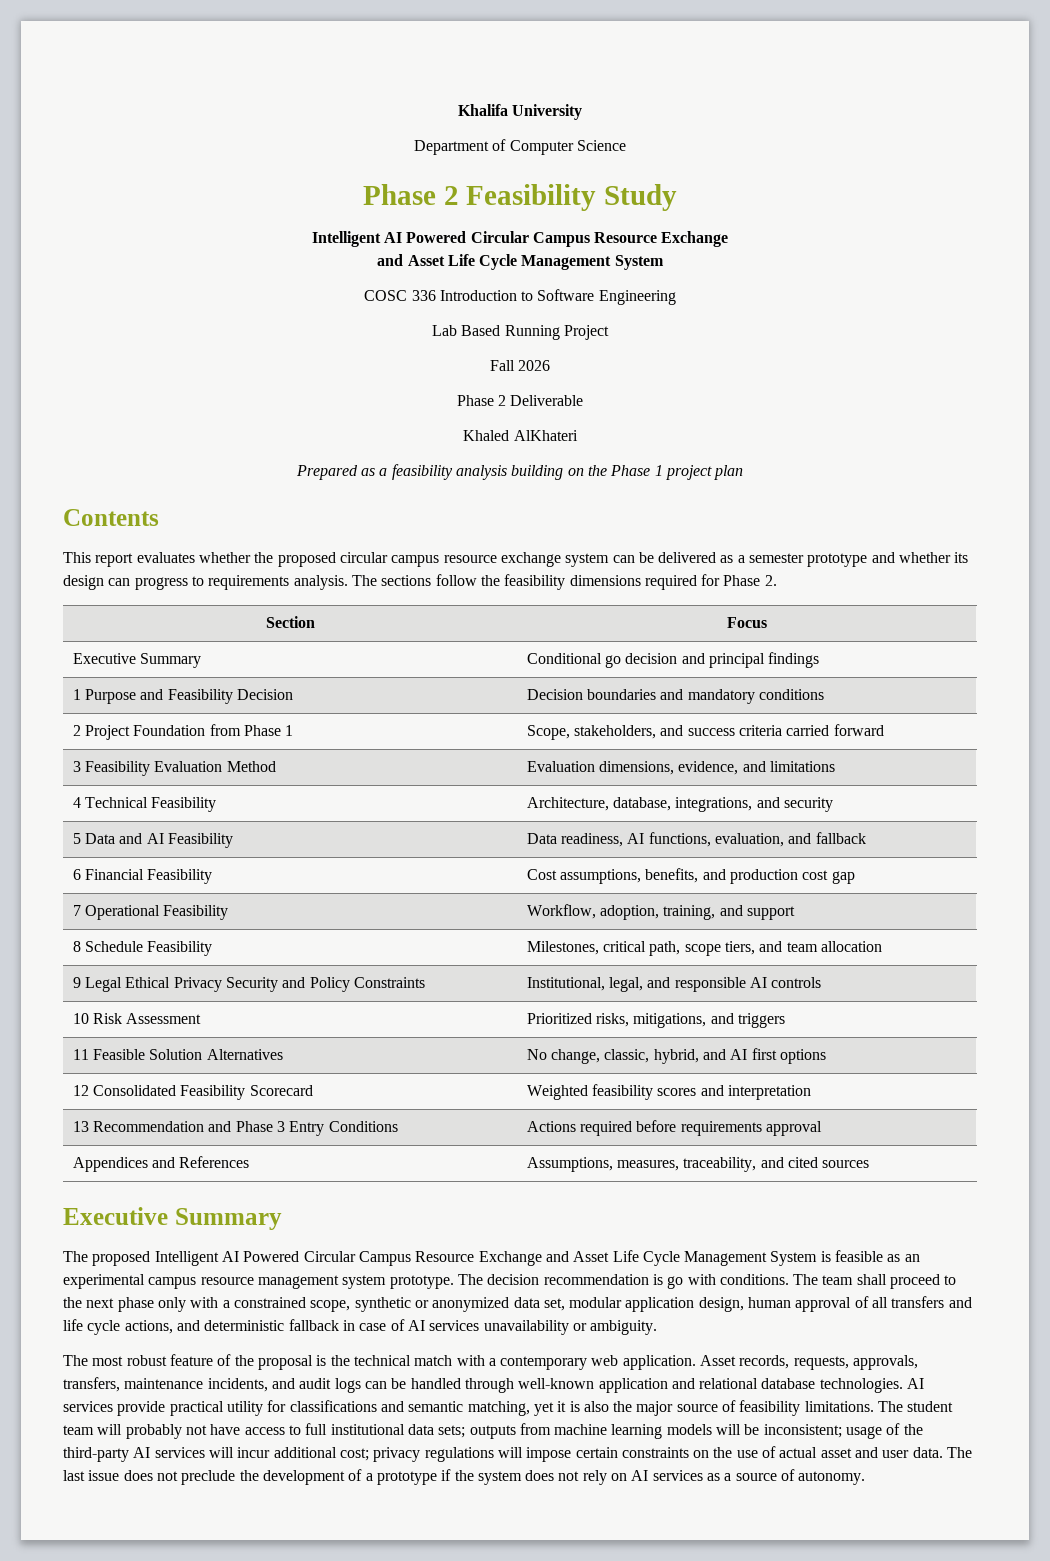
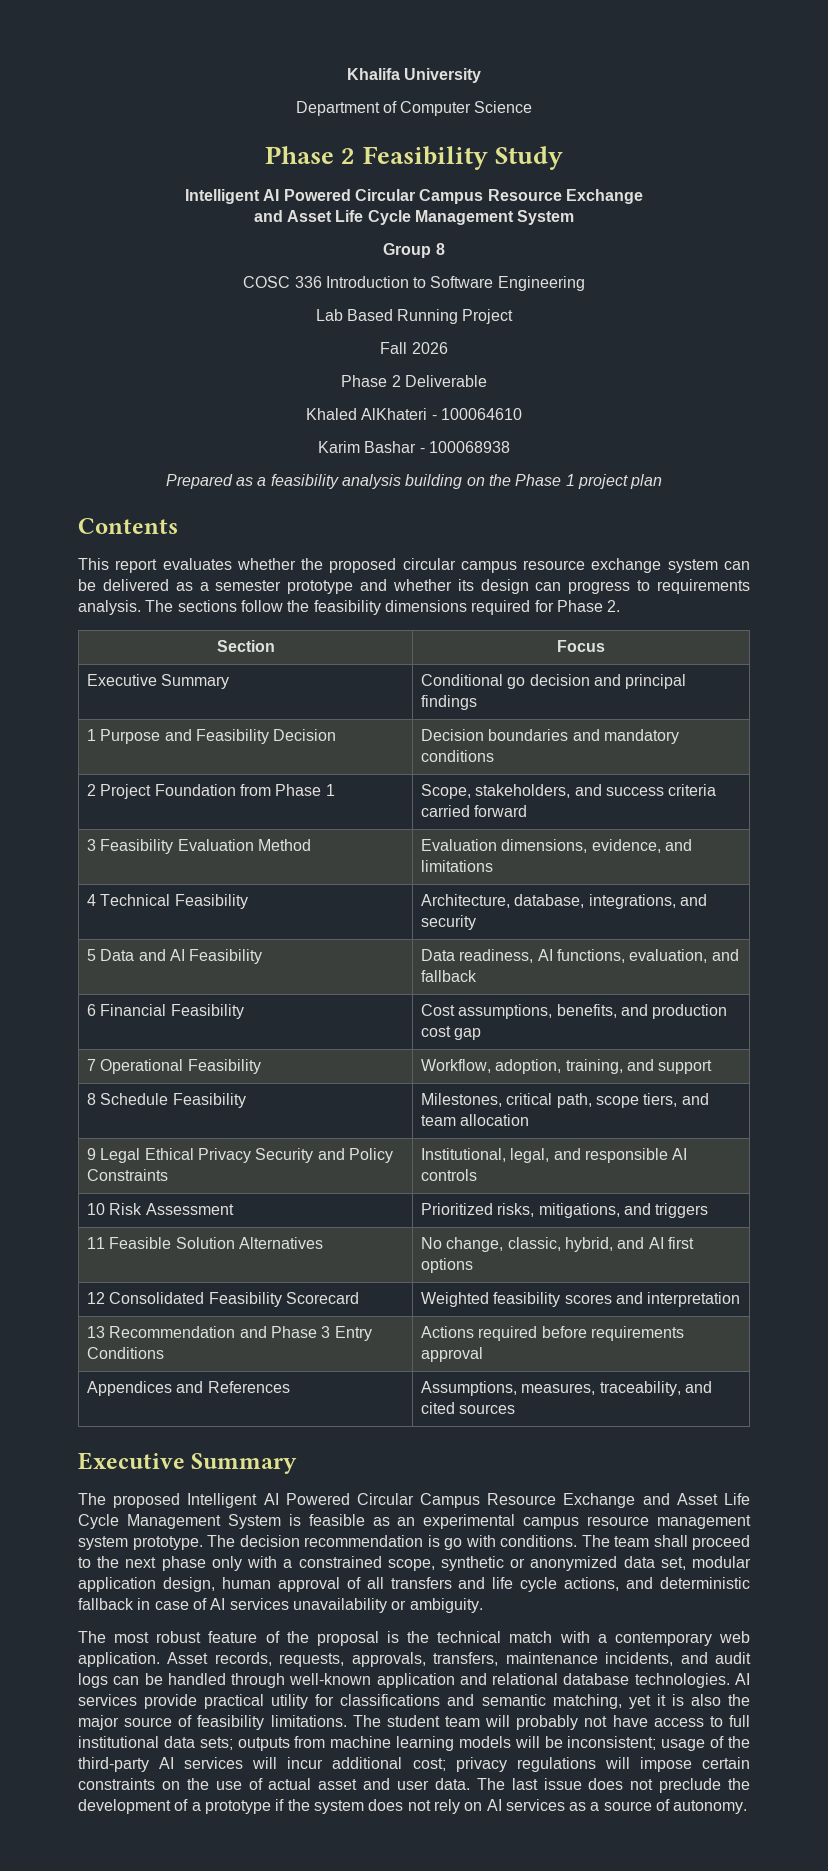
(664, 262) none -> [383,243,445,258] // Group 8
(578, 435) none -> [431,408,522,420] [318,441,510,453] - 100064610 // Karim Bashar - 100068938

